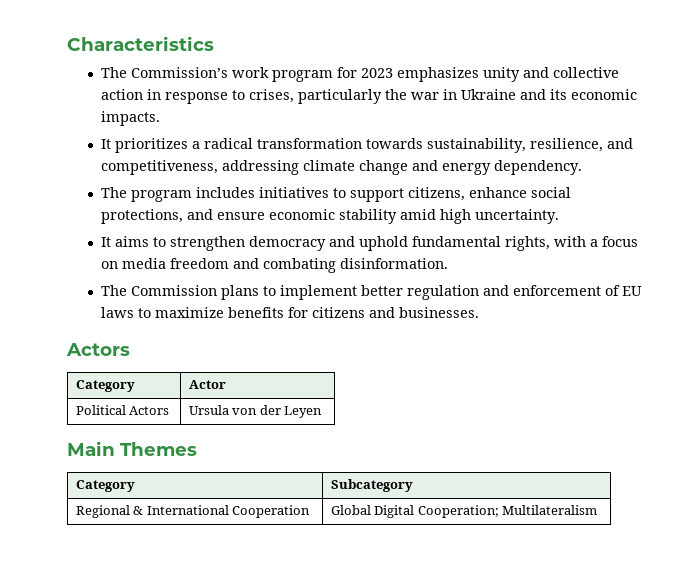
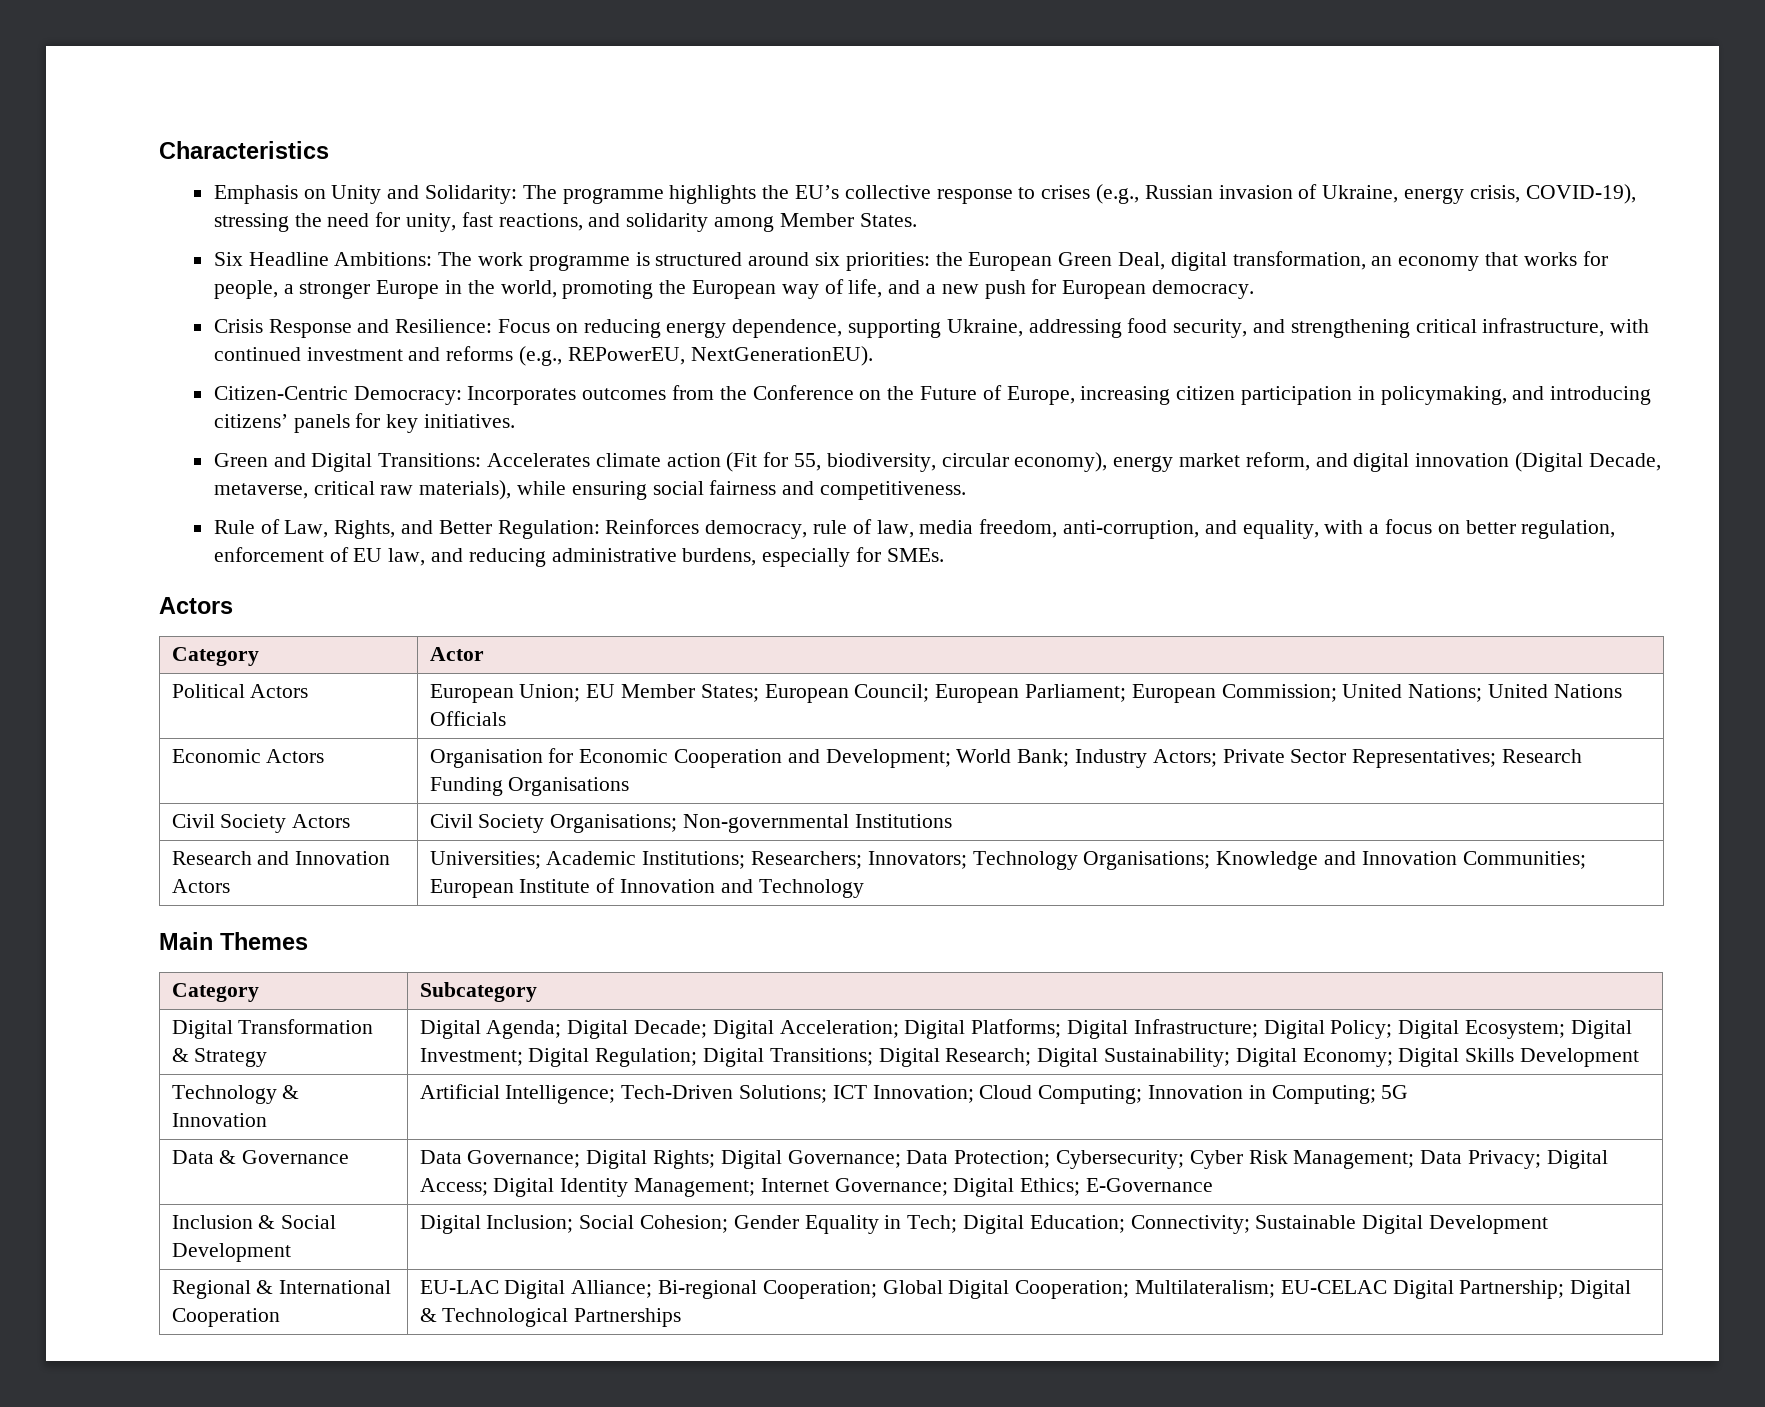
[100,67,619,82] [100,89,637,104] [100,111,160,126] [100,138,633,153] [100,160,582,175] [100,187,571,202] [100,209,559,224] [100,236,638,251] [100,258,448,273] [100,285,642,300] [100,307,479,318] The Commission’s work program for 2023 emphasizes unity and collective action in response to crises, particularly the war in Ukraine and its economic impacts. // It prioritizes a radical transformation towards sustainability, resilience, and competitiveness, addressing climate change and energy dependency. // The program includes initiatives to support citizens, enhance social protections, and ensure economic stability amid high uncertainty. // It aims to strengthen democracy and uphold fundamental rights, with a focus on media freedom and combating disinformation. // The Commission plans to implement better regulation and enforcement of EU laws to maximize benefits for citizens and businesses. -> [213,184,1636,204] [213,212,917,232] [213,251,1608,271] [213,279,1255,299] [213,318,1650,338] [213,346,873,366] [213,385,1652,405] [213,413,515,433] [213,452,1661,472] [213,480,966,500] [213,519,1616,539] [213,547,944,567] Emphasis on Unity and Solidarity: The programme highlights the EU’s collective response to crises (e.g., Russian invasion of Ukraine, energy crisis, COVID-19), stressing the need for unity, fast reactions, and solidarity among Member States. // Six Headline Ambitions: The work programme is structured around six priorities: the European Green Deal, digital transformation, an economy that works for people, a stronger Europe in the world, promoting the European way of life, and a new push for European democracy. // Crisis Response and Resilience: Focus on reducing energy dependence, supporting Ukraine, addressing food security, and strengthening critical infrastructure, with continued investment and reforms (e.g., REPowerEU, NextGenerationEU). // Citizen-Centric Democracy: Incorporates outcomes from the Conference on the Future of Europe, increasing citizen participation in policymaking, and introducing citizens’ panels for key initiatives. // Green and Digital Transitions: Accelerates climate action (Fit for 55, biodiversity, circular economy), energy market reform, and digital innovation (Digital Decade, metaverse, critical raw materials), while ensuring social fairness and competitiveness. // Rule of Law, Rights, and Better Regulation: Reinforces democracy, rule of law, media freedom, anti-corruption, and equality, with a focus on better regulation, enforcement of EU law, and reducing administrative burdens, especially for SMEs.
[188,405,323,418] [67,441,197,456] [75,480,135,492] [330,479,413,492] [75,505,311,518] [330,505,598,518] Ursula von der Leyen // Main Themes // Category | Subcategory // Regional & International Cooperation | Global Digital Cooperation; Multilateralism -> [429,684,1622,703] [429,711,506,726] [171,749,325,763] [429,748,1583,768] [429,777,630,796] [171,814,351,833] [429,814,952,833] [171,851,391,865] [171,879,230,893] [429,851,1586,870] [429,878,864,898] [159,932,308,950] [171,983,259,1002] [419,982,537,1002] [171,1019,374,1039] [171,1048,268,1067] [419,1019,1632,1039] [419,1048,1640,1067] [171,1085,300,1104] [171,1113,267,1127] [419,1084,1409,1104] [171,1150,350,1164] [419,1150,1608,1169] [419,1178,1214,1197] [171,1215,337,1229] [171,1243,291,1262] [419,1215,1549,1234] [171,1280,392,1299] [171,1308,280,1327] [419,1280,1632,1299] [419,1308,682,1327] European Union; EU Member States; European Council; European Parliament; European Commission; United Nations; United Nations Officials // Economic Actors | Organisation for Economic Cooperation and Development; World Bank; Industry Actors; Private Sector Representatives; Research Funding Organisations // Civil Society Actors | Civil Society Organisations; Non-governmental Institutions // Research and Innovation Actors | Universities; Academic Institutions; Researchers; Innovators; Technology Organisations; Knowledge and Innovation Communities; European Institute of Innovation and Technology // Main Themes // Category | Subcategory // Digital Transformation & Strategy | Digital Agenda; Digital Decade; Digital Acceleration; Digital Platforms; Digital Infrastructure; Digital Policy; Digital Ecosystem; Digital Investment; Digital Regulation; Digital Transitions; Digital Research; Digital Sustainability; Digital Economy; Digital Skills Development // Technology & Innovation | Artificial Intelligence; Tech-Driven Solutions; ICT Innovation; Cloud Computing; Innovation in Computing; 5G // Data & Governance | Data Governance; Digital Rights; Digital Governance; Data Protection; Cybersecurity; Cyber Risk Management; Data Privacy; Digital Access; Digital Identity Management; Internet Governance; Digital Ethics; E-Governance // Inclusion & Social Development | Digital Inclusion; Social Cohesion; Gender Equality in Tech; Digital Education; Connectivity; Sustainable Digital Development // Regional & International Cooperation | EU-LAC Digital Alliance; Bi-regional Cooperation; Global Digital Cooperation; Multilateralism; EU-CELAC Digital Partnership; Digital & Technological Partnerships

